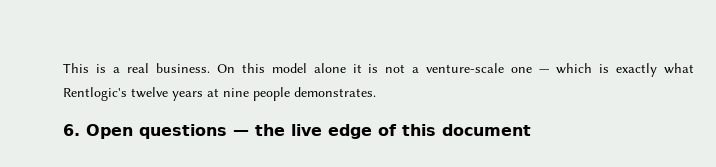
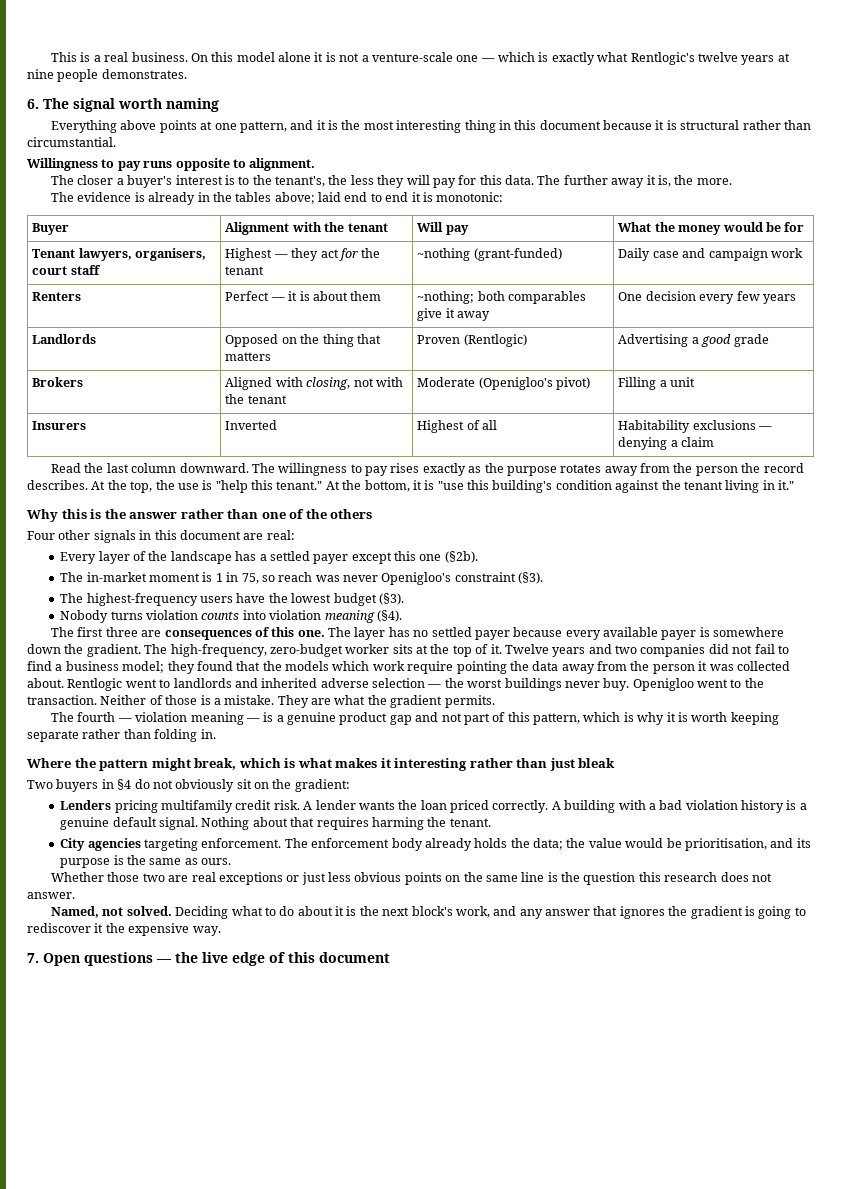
(80, 130) none -> [43,98,219,112] [51,120,811,133] [27,137,116,147] [27,158,316,171] [51,175,732,188] [51,192,504,205] [32,223,70,235] [225,222,388,235] [417,222,469,235] [618,222,805,235] [32,248,207,261] [32,265,101,275] [225,248,381,261] [225,266,265,275] [417,248,562,261] [618,248,803,261] [32,292,82,301] [225,291,382,301] [417,291,587,304] [417,308,491,321] [618,291,796,304] [32,334,97,344] [225,334,381,347] [225,352,272,361] [417,334,527,347] [618,334,769,347] [32,377,84,387] [225,377,403,390] [225,394,287,404] [417,377,591,390] [618,377,696,390] [32,421,87,430] [225,420,278,430] [417,420,498,433] [618,420,773,433] [618,437,715,450] [51,463,804,476] [27,480,794,493] [27,509,373,522] [27,530,295,543] [60,551,478,564] [60,572,544,585] [60,593,404,606] [60,610,402,623] [51,627,785,640] [27,644,789,657] [27,661,790,674] [27,678,764,691] [27,695,495,708] [51,712,779,725] [27,729,216,742] [27,758,616,771] [27,779,350,792] [60,800,807,813] [60,817,491,830] [60,838,811,851] [60,855,232,868] [51,872,772,885] [27,892,75,899] [51,906,806,919] [27,923,221,936] [27,953,39,963] The signal worth naming // Everything above points at one pattern, and it is the most interesting thing in this document because it is structural rather than circumstantial. // Willingness to pay runs opposite to alignment. // The closer a buyer's interest is to the tenant's, the less they will pay for this data. The further away it is, the more. // The evidence is already in the tables above; laid end to end it is monotonic: // Buyer | Alignment with the tenant | Will pay | What the money would be for // Tenant lawyers, organisers, court staff | Highest — they act for the tenant | ~nothing (grant-funded) | Daily case and campaign work // Renters | Perfect — it is about them | ~nothing; both comparables give it away | One decision every few years // Landlords | Opposed on the thing that matters | Proven (Rentlogic) | Advertising a good grade // Brokers | Aligned with closing, not with the tenant | Moderate (Openigloo's pivot) | Filling a unit // Insurers | Inverted | Highest of all | Habitability exclusions — denying a claim // Read the last column downward. The willingness to pay rises exactly as the purpose rotates away from the person the record describes. At the top, the use is "help this tenant." At the bottom, it is "use this building's condition against the tenant living in it." // Why this is the answer rather than one of the others // Four other signals in this document are real: // Every layer of the landscape has a settled payer except this one (§2b). // The in-market moment is 1 in 75, so reach was never Openigloo's constraint (§3). // The highest-frequency users have the lowest budget (§3). // Nobody turns violation counts into violation meaning (§4). // The first three are consequences of this one. The layer has no settled payer because every available payer is somewhere down the gradient. The high-frequency, zero-budget worker sits at the top of it. Twelve years and two companies did not fail to find a business model; they found that the models which work require pointing the data away from the person it was collected about. Rentlogic went to landlords and inherited adverse selection — the worst buildings never buy. Openigloo went to the transaction. Neither of those is a mistake. They are what the gradient permits. // The fourth — violation meaning — is a genuine product gap and not part of this pattern, which is why it is worth keeping separate rather than folding in. // Where the pattern might break, which is what makes it interesting rather than just bleak // Two buyers in §4 do not obviously sit on the gradient: // Lenders pricing multifamily credit risk. A lender wants the loan priced correctly. A building with a bad violation history is a genuine default signal. Nothing about that requires harming the tenant. // City agencies targeting enforcement. The enforcement body already holds the data; the value would be prioritisation, and its purpose is the same as ours. // Whether those two are real exceptions or just less obvious points on the same line is the question this research does not answer. // Named, not solved. Deciding what to do about it is the next block's work, and any answer that ignores the gradient is going to rediscover it the expensive way. // 7.

